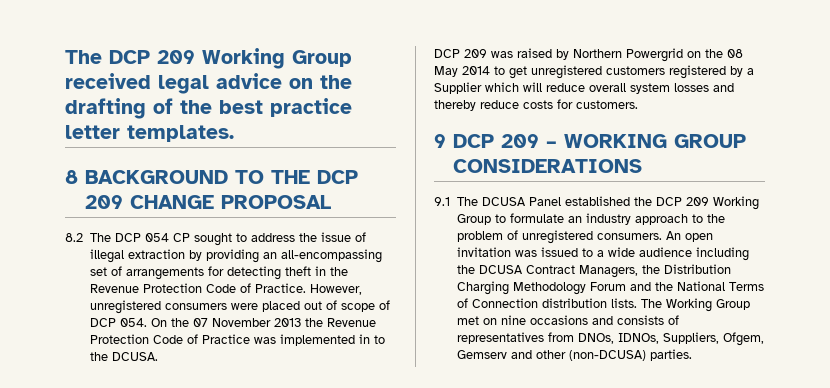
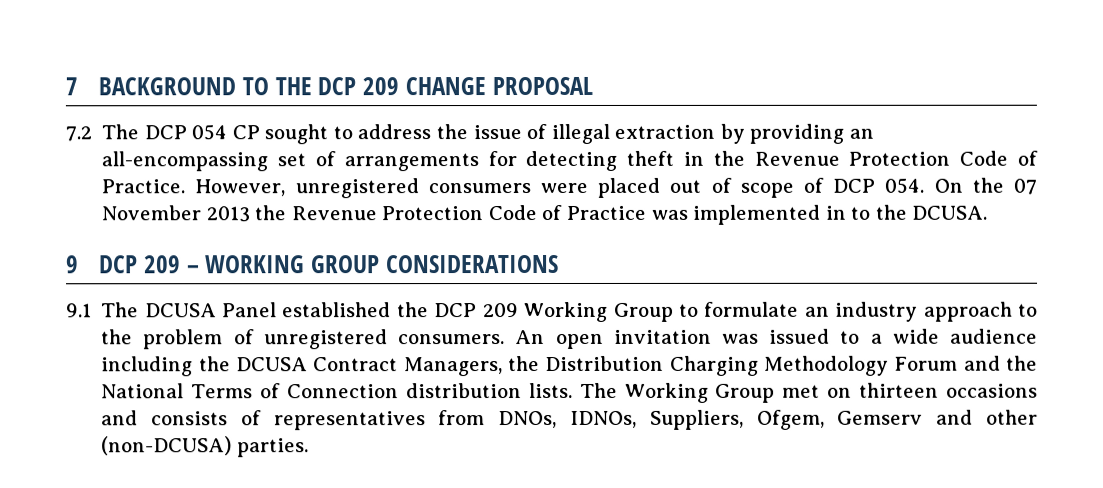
[65,48,352,69] [65,73,352,94] [65,98,352,119] [65,125,234,142] [65,170,78,184] The DCP 209 Working Group received legal advice on the drafting of the best practice letter templates. // 8 -> [65,77,78,96] 7
[65,233,83,242] 8.2 -> [65,126,92,142] 7.2
[434,48,743,62] [434,65,754,79] [434,82,734,94] [434,99,638,111] // DCP 209 was raised by Northern Powergrid on the 08 May 2014 to get unregistered customers registered by a Supplier which will reduce overall system losses and thereby reduce costs for customers. -> (988, 212) none
[500,315,526,325] nine -> [859,382,940,398] thirteen

